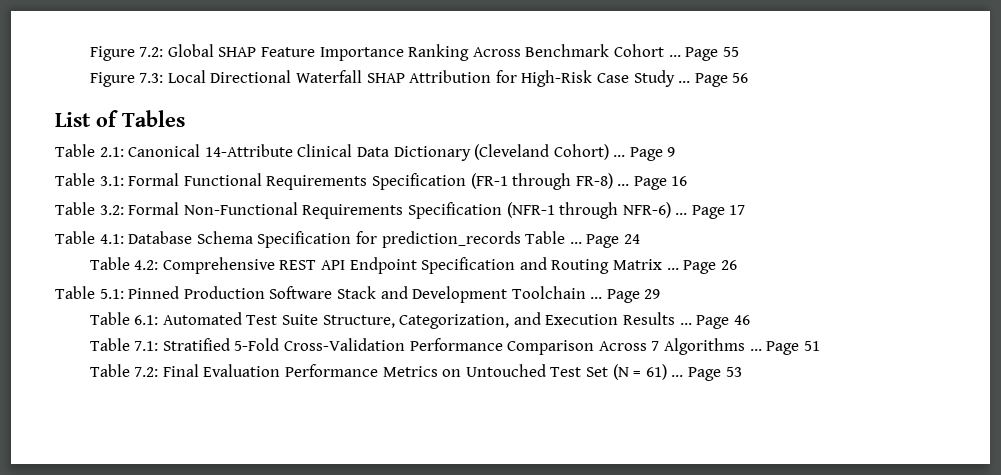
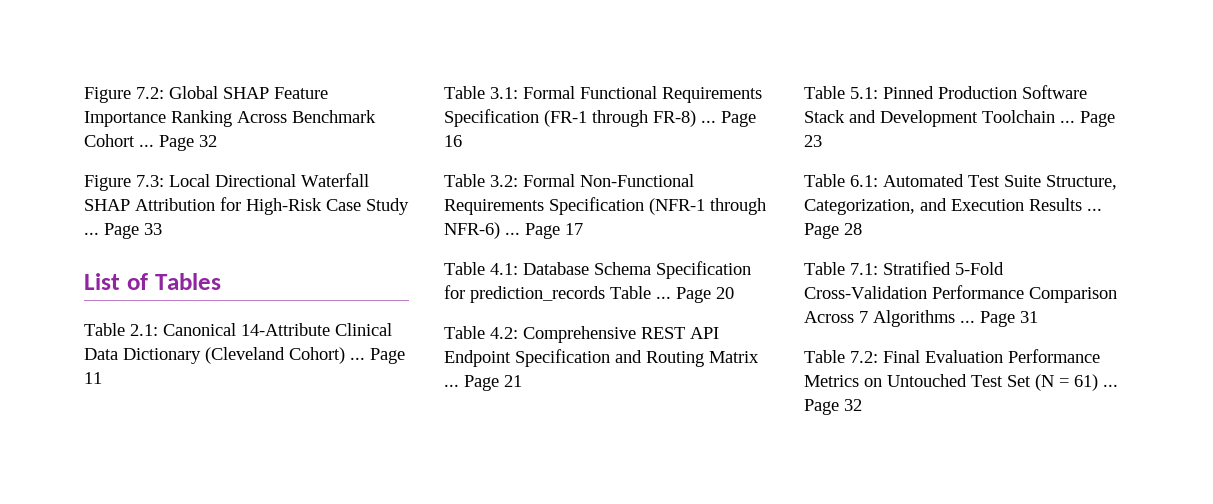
[722,47,739,57] 55 -> [199,135,217,147] 32
[732,73,749,83] 56 -> [144,223,162,235] 33
[667,147,676,157] 9 -> [84,372,102,384] 11
[623,234,640,244] 24 -> [716,287,734,299] 20
[720,260,737,270] 26 -> [504,375,522,387] 21
[644,289,661,299] 29 -> [804,135,822,147] 23
[733,315,750,325] 46 -> [844,223,862,235] 28
[803,341,820,351] 51 -> [1020,311,1038,323] 31
[725,367,742,377] 53 -> [844,399,862,411] 32

